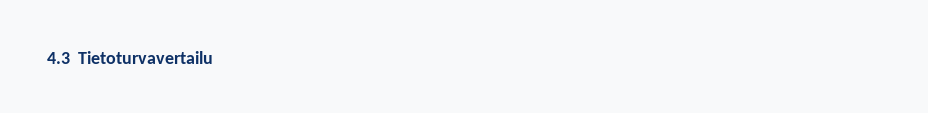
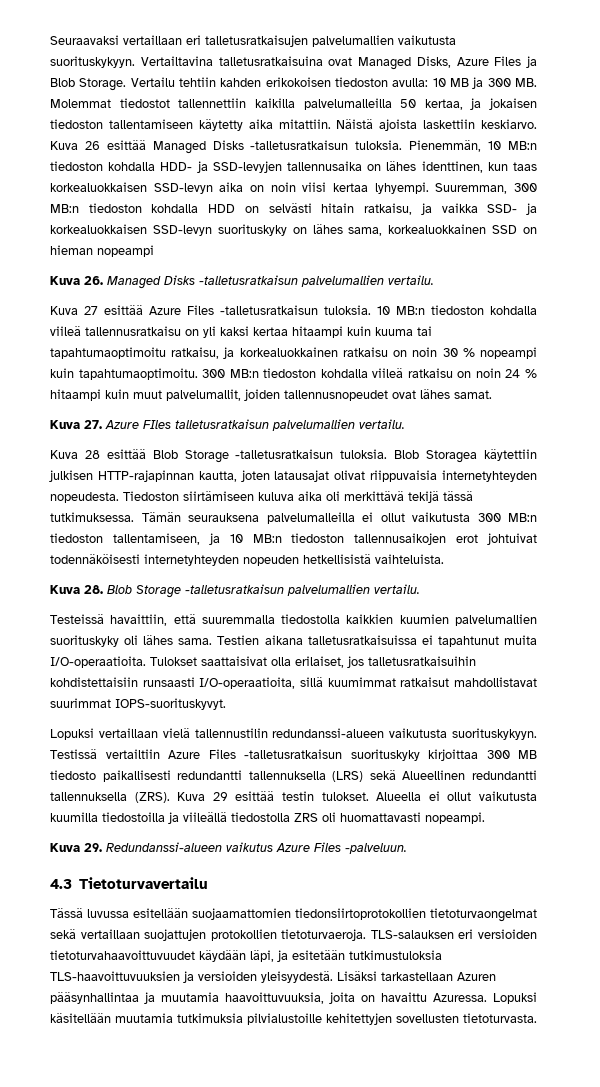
[47,51,213,64] 4.3 Tietoturvavertailu -> [50,35,456,47] [50,56,537,70] [50,77,537,91] [50,98,537,110] [50,119,537,131] [50,140,538,154] [50,161,537,173] [50,182,537,194] [50,203,538,215] [50,224,537,236] [50,245,154,257] [50,275,434,289] [50,305,537,315] [50,326,432,338] [50,347,537,359] [50,368,537,380] [50,389,492,401] [50,419,405,431] [50,449,538,463] [49,470,537,482] [50,491,473,503] [50,512,537,524] [50,533,537,545] [50,554,444,566] [50,584,420,598] [50,614,537,626] [50,635,537,647] [50,656,476,668] [50,677,537,689] [50,698,226,710] [50,728,537,740] [50,749,537,761] [50,770,537,782] [50,791,538,803] [50,812,485,824] [50,842,407,854] [50,877,208,889] [50,908,537,922] [50,929,537,941] [50,950,442,962] [50,971,496,983] [50,992,537,1004] [50,1013,537,1025] Seuraavaksi vertaillaan eri talletusratkaisujen palvelumallien vaikutusta suorituskykyyn. Vertailtavina talletusratkaisuina ovat Managed Disks, Azure Files ja Blob Storage. Vertailu tehtiin kahden erikokoisen tiedoston avulla: 10 MB ja 300 MB. Molemmat tiedostot tallennettiin kaikilla palvelumalleilla 50 kertaa, ja jokaisen tiedoston tallentamiseen käytetty aika mitattiin. Näistä ajoista laskettiin keskiarvo. Kuva 26 esittää Managed Disks -talletusratkaisun tuloksia. Pienemmän, 10 MB:n tiedoston kohdalla HDD- ja SSD-levyjen tallennusaika on lähes identtinen, kun taas korkealuokkaisen SSD-levyn aika on noin viisi kertaa lyhyempi. Suuremman, 300 MB:n tiedoston kohdalla HDD on selvästi hitain ratkaisu, ja vaikka SSD- ja korkealuokkaisen SSD-levyn suorituskyky on lähes sama, korkealuokkainen SSD on hieman nopeampi // Kuva 26. Managed Disks -talletusratkaisun palvelumallien vertailu. // Kuva 27 esittää Azure Files -talletusratkaisun tuloksia. 10 MB:n tiedoston kohdalla viileä tallennusratkaisu on yli kaksi kertaa hitaampi kuin kuuma tai tapahtumaoptimoitu ratkaisu, ja korkealuokkainen ratkaisu on noin 30 % nopeampi kuin tapahtumaoptimoitu. 300 MB:n tiedoston kohdalla viileä ratkaisu on noin 24 % hitaampi kuin muut palvelumallit, joiden tallennusnopeudet ovat lähes samat. // Kuva 27. Azure FIles talletusratkaisun palvelumallien vertailu. // Kuva 28 esittää Blob Storage -talletusratkaisun tuloksia. Blob Storagea käytettiin julkisen HTTP-rajapinnan kautta, joten latausajat olivat riippuvaisia internetyhteyden nopeudesta. Tiedoston siirtämiseen kuluva aika oli merkittävä tekijä tässä tutkimuksessa. Tämän seurauksena palvelumalleilla ei ollut vaikutusta 300 MB:n tiedoston tallentamiseen, ja 10 MB:n tiedoston tallennusaikojen erot johtuivat todennäköisesti internetyhteyden nopeuden hetkellisistä vaihteluista. // Kuva 28. Blob Storage -talletusratkaisun palvelumallien vertailu. // Testeissä havaittiin, että suuremmalla tiedostolla kaikkien kuumien palvelumallien suorituskyky oli lähes sama. Testien aikana talletusratkaisuissa ei tapahtunut muita I/O-operaatioita. Tulokset saattaisivat olla erilaiset, jos talletusratkaisuihin kohdistettaisiin runsaasti I/O-operaatioita, sillä kuumimmat ratkaisut mahdollistavat suurimmat IOPS-suorituskyvyt. // Lopuksi vertaillaan vielä tallennustilin redundanssi-alueen vaikutusta suorituskykyyn. Testissä vertailtiin Azure Files -talletusratkaisun suorituskyky kirjoittaa 300 MB tiedosto paikallisesti redundantti tallennuksella (LRS) sekä Alueellinen redundantti tallennuksella (ZRS). Kuva 29 esittää testin tulokset. Alueella ei ollut vaikutusta kuumilla tiedostoilla ja viileällä tiedostolla ZRS oli huomattavasti nopeampi. // Kuva 29. Redundanssi-alueen vaikutus Azure Files -palveluun. // 4.3 Tietoturvavertailu // Tässä luvussa esitellään suojaamattomien tiedonsiirtoprotokollien tietoturvaongelmat sekä vertaillaan suojattujen protokollien tietoturvaeroja. TLS-salauksen eri versioiden tietoturvahaavoittuvuudet käydään läpi, ja esitetään tutkimustuloksia TLS-haavoittuvuuksien ja versioiden yleisyydestä. Lisäksi tarkastellaan Azuren pääsynhallintaa ja muutamia haavoittuvuuksia, joita on havaittu Azuressa. Lopuksi käsitellään muutamia tutkimuksia pilvialustoille kehitettyjen sovellusten tietoturvasta.

